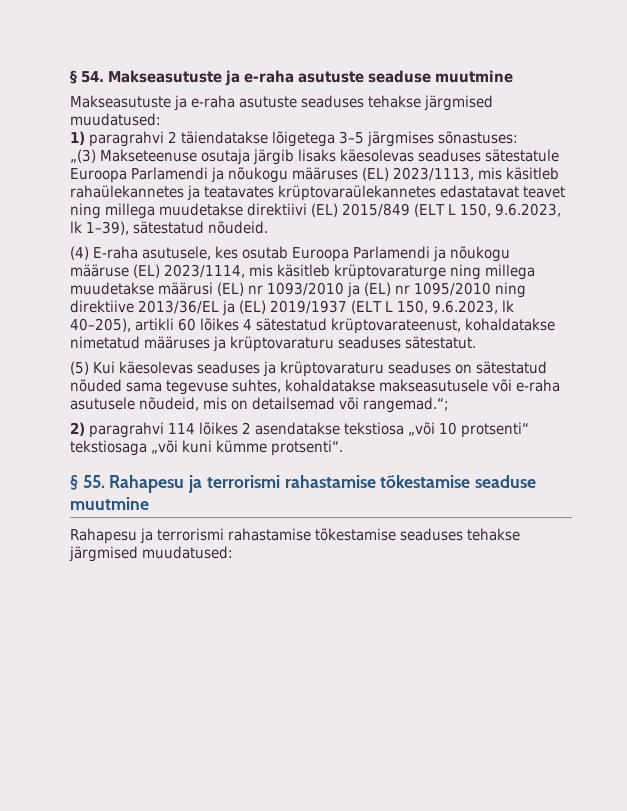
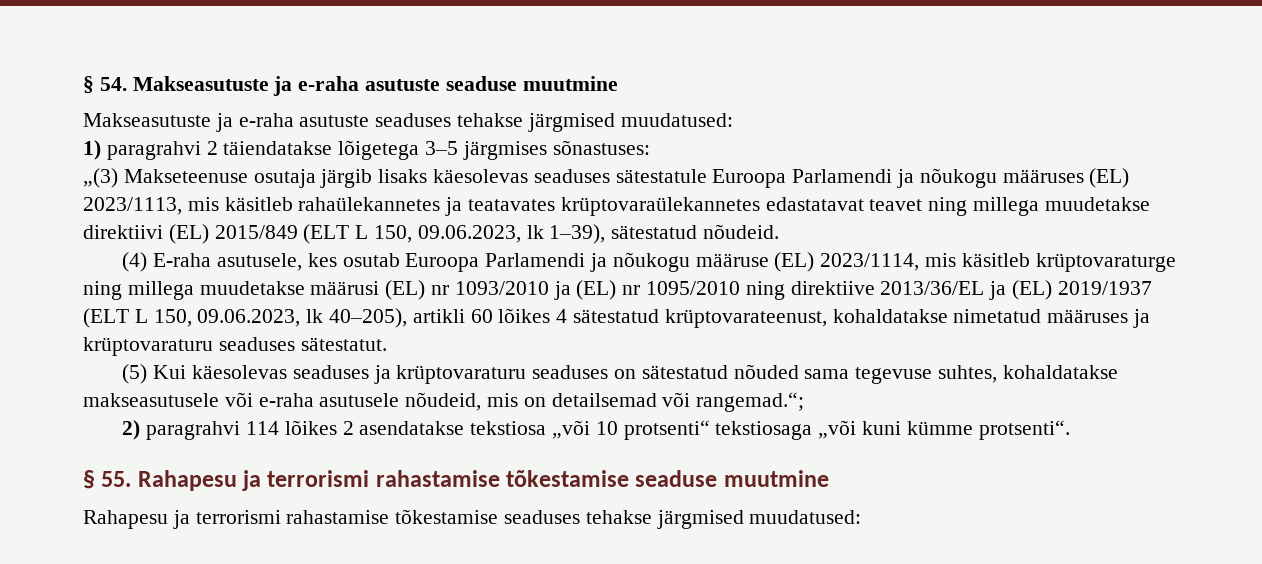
[494,203,561,217] 9.6.2023, -> [417,225,521,243] 09.06.2023,
[431,300,498,314] 9.6.2023, -> [197,309,301,327] 09.06.2023,

